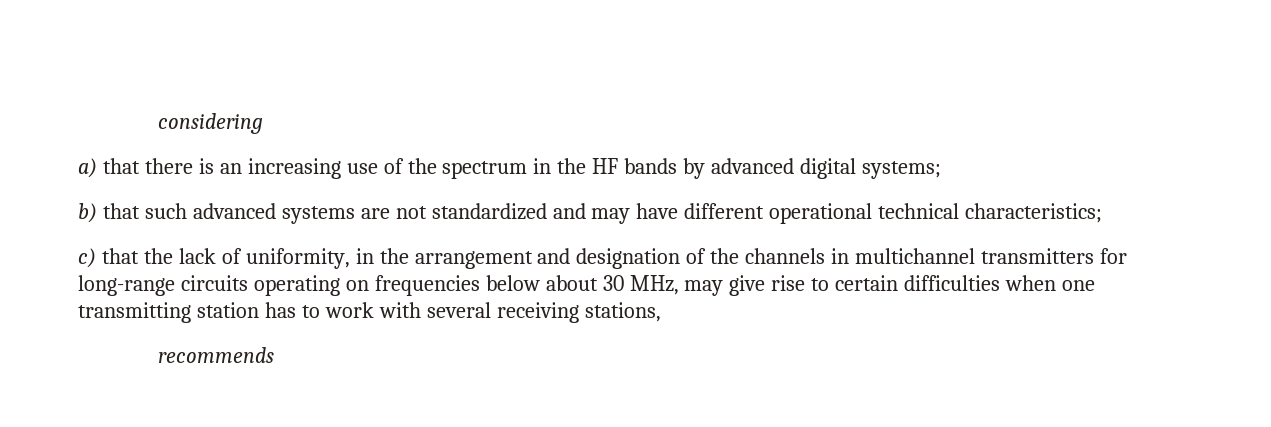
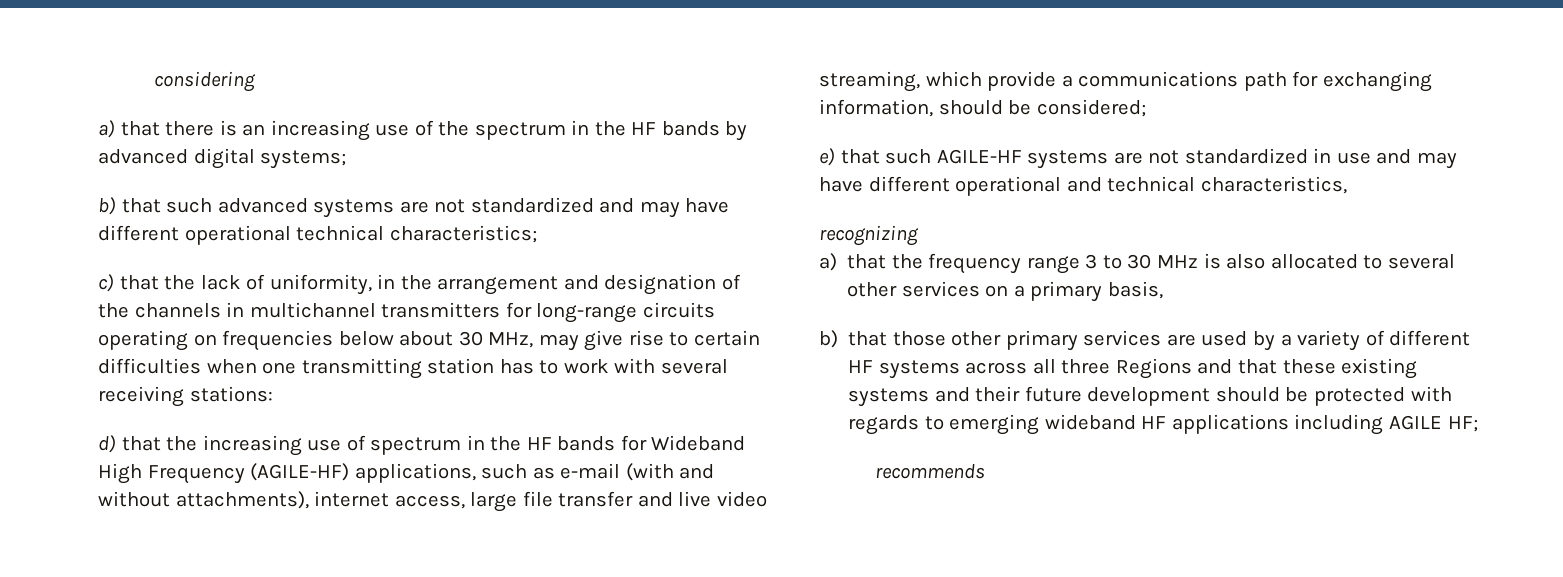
[584,302,661,322] stations, -> [189,386,273,402] [98,435,746,456] [98,463,715,484] [98,491,767,512] [819,71,1432,92] [819,99,1146,117] [819,148,1457,169] [819,176,1347,196] [819,225,919,246] [819,253,1455,274] [847,281,1163,302] [819,330,1471,351] [848,358,1418,379] [848,386,1452,407] [848,414,1478,435] stations: // d) that the increasing use of spectrum in the HF bands for Wideband High Frequency (AGILE-HF) applications, such as e-mail (with and without attachments), internet access, large file transfer and live video streaming, which provide a communications path for exchanging information, should be considered; // e) that such AGILE-HF systems are not standardized in use and may have different operational and technical characteristics, // recognizing // a) that the frequency range 3 to 30 MHz is also allocated to several other services on a primary basis, // b) that those other primary services are used by a variety of different HF systems across all three Regions and that these existing systems and their future development should be protected with regards to emerging wideband HF applications including AGILE HF;

